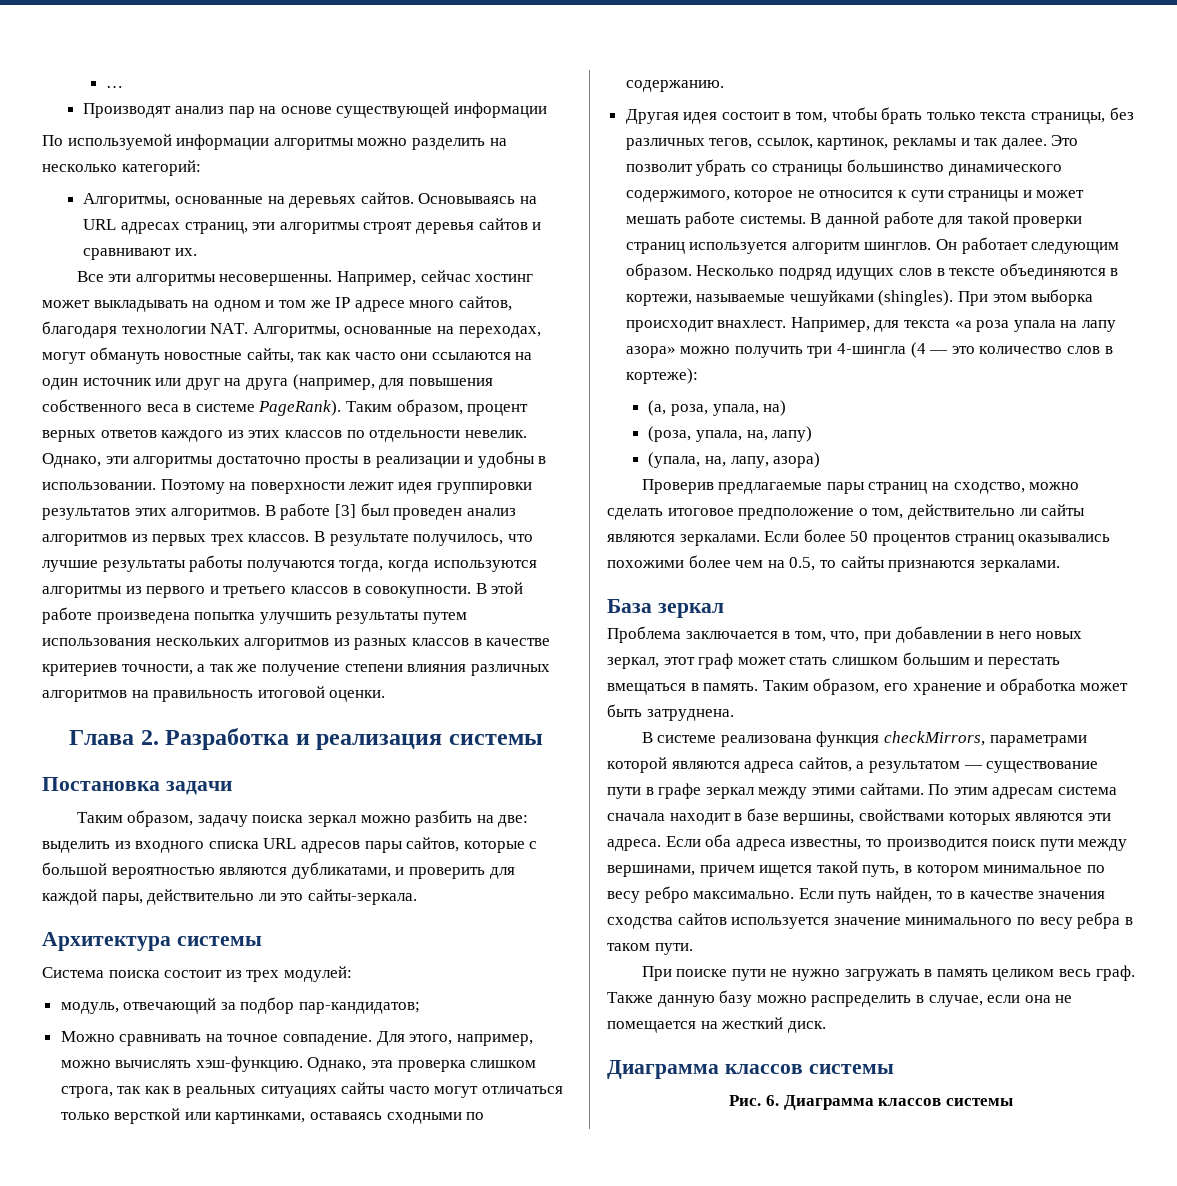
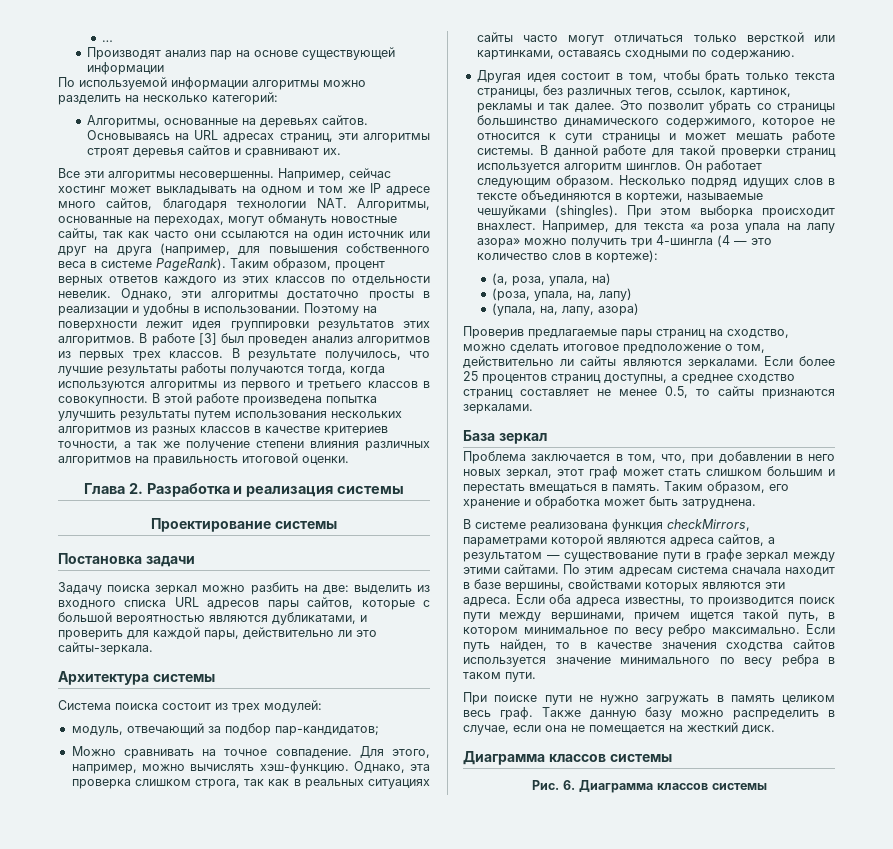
(543, 739) none -> [151,518,337,532] // Проектирование системы
[76,810,248,827] Таким образом, задачу -> [58,582,102,595] Задачу
[850,531,869,542] 50 -> [463,371,478,381] 25
[1018,534,1111,542] [607,555,785,568] оказывались похожими более чем на -> [604,374,795,384] [463,389,657,399] доступны, а среднее сходство страниц составляет не менее

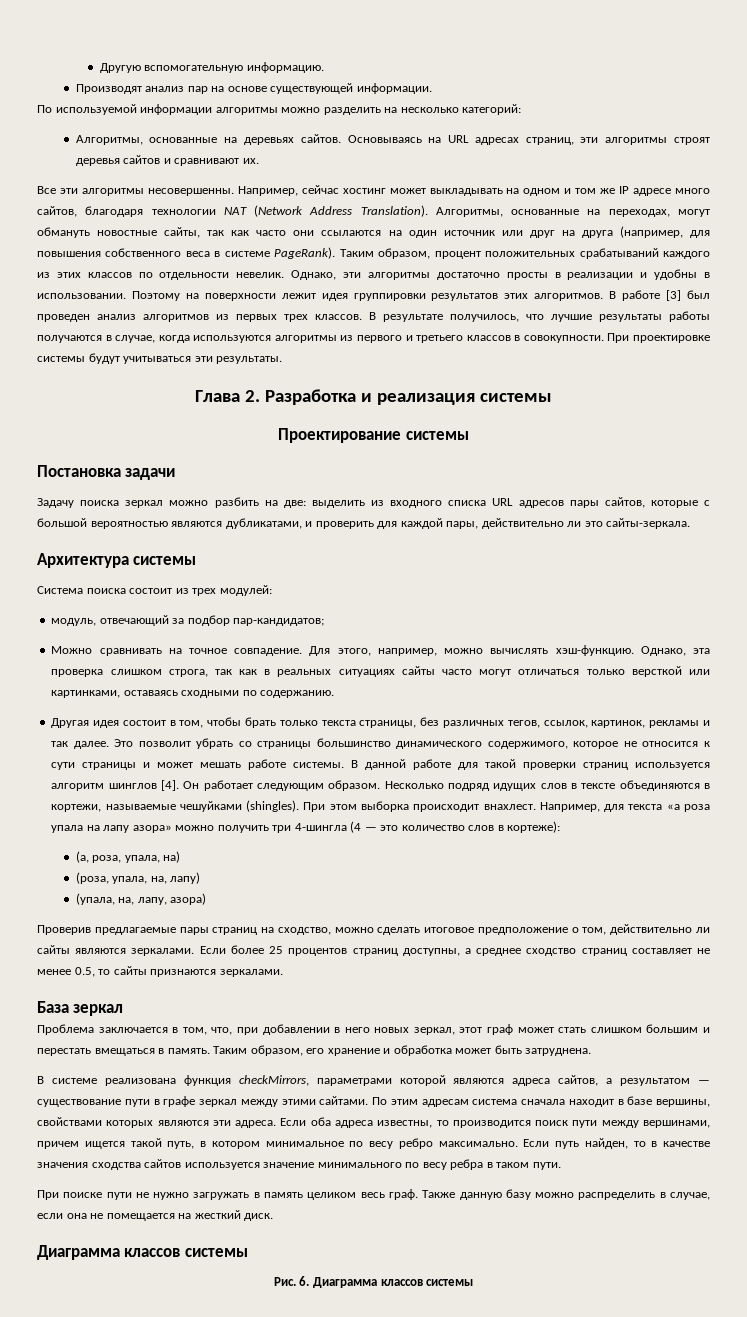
[101,40,113,42] … -> [99,62,324,73] Другую вспомогательную информацию.
[86,62,164,75] информации -> [356,83,432,94] информации.
[316,198,347,208] NAT. -> [223,205,428,217] NAT (Network Address Translation).
[58,276,158,286] верных ответов -> [485,248,659,259] положительных срабатываний
[308,366,346,375] тогда, -> [105,335,156,343] в случае,
[152,393,377,406] [58,411,402,421] [58,426,388,436] [58,441,430,451] [58,453,349,466] В этой работе произведена попытка улучшить результаты путем использования нескольких алгоритмов из разных классов в качестве критериев точности, а так же получение степени влияния различных алгоритмов на правильность итоговой оценки. -> [607,333,710,343] [37,353,283,364] При проектировке системы будут учитываться эти результаты.
[625,163,681,170] шинглов. -> [108,780,179,791] шинглов [4].

